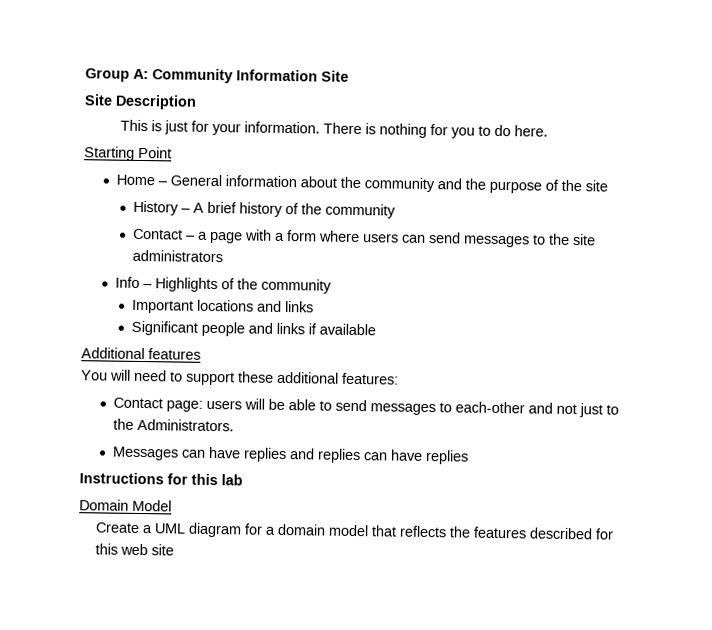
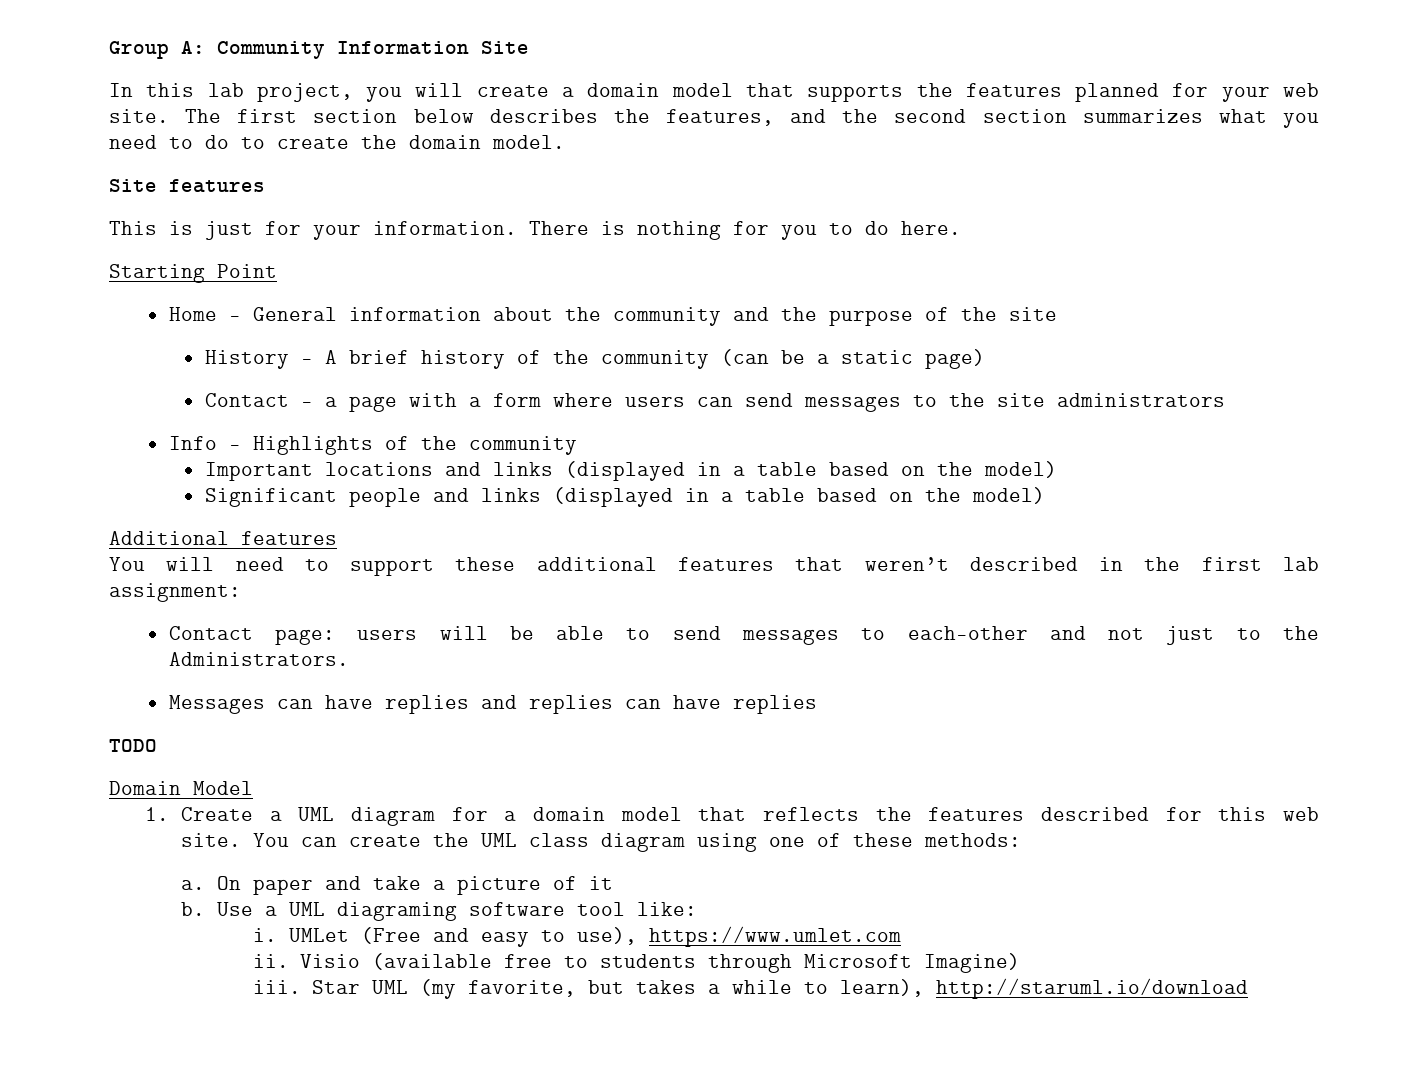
[84,94,197,110] // Site Description -> [109,83,1319,102] [109,109,1319,128] [109,135,565,149] [109,179,265,193] // In this lab project, you will create a domain model that supports the features planned for your web site. The first section below describes the features, and the second section summarizes what you need to do to create the domain model. // Site features
(396, 211) none -> [720,349,985,369] (can be a static page)
[130,320,376,337] // Significant people and links if available -> [564,461,1057,481] [204,487,1045,507] (displayed in a table based on the model) // Significant people and links (displayed in a table based on the model)
[342,372,399,385] features: -> [678,557,1319,571] [109,583,241,602] features that weren’t described in the first lab assignment:
[79,472,243,486] Instructions for this lab -> [109,739,157,752] TODO
(172, 505) none -> [145,807,170,821] 1.
[150,544,174,556] site -> [181,833,1022,852] [181,876,614,895] [181,902,698,921] [253,926,902,947] [253,953,1020,973] [253,978,1248,999] site. You can create the UML class diagram using one of these methods: // a. On paper and take a picture of it // b. Use a UML diagraming software tool like: // i. UMLet (Free and easy to use), https://www.umlet.com // ii. Visio (available free to students through Microsoft Imagine) // iii. Star UML (my favorite, but takes a while to learn), http://staruml.io/download

